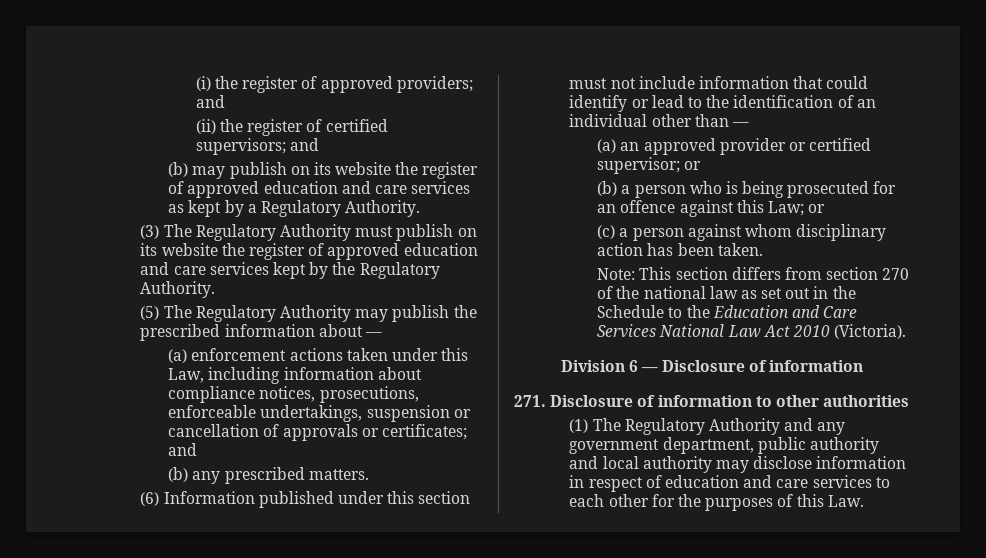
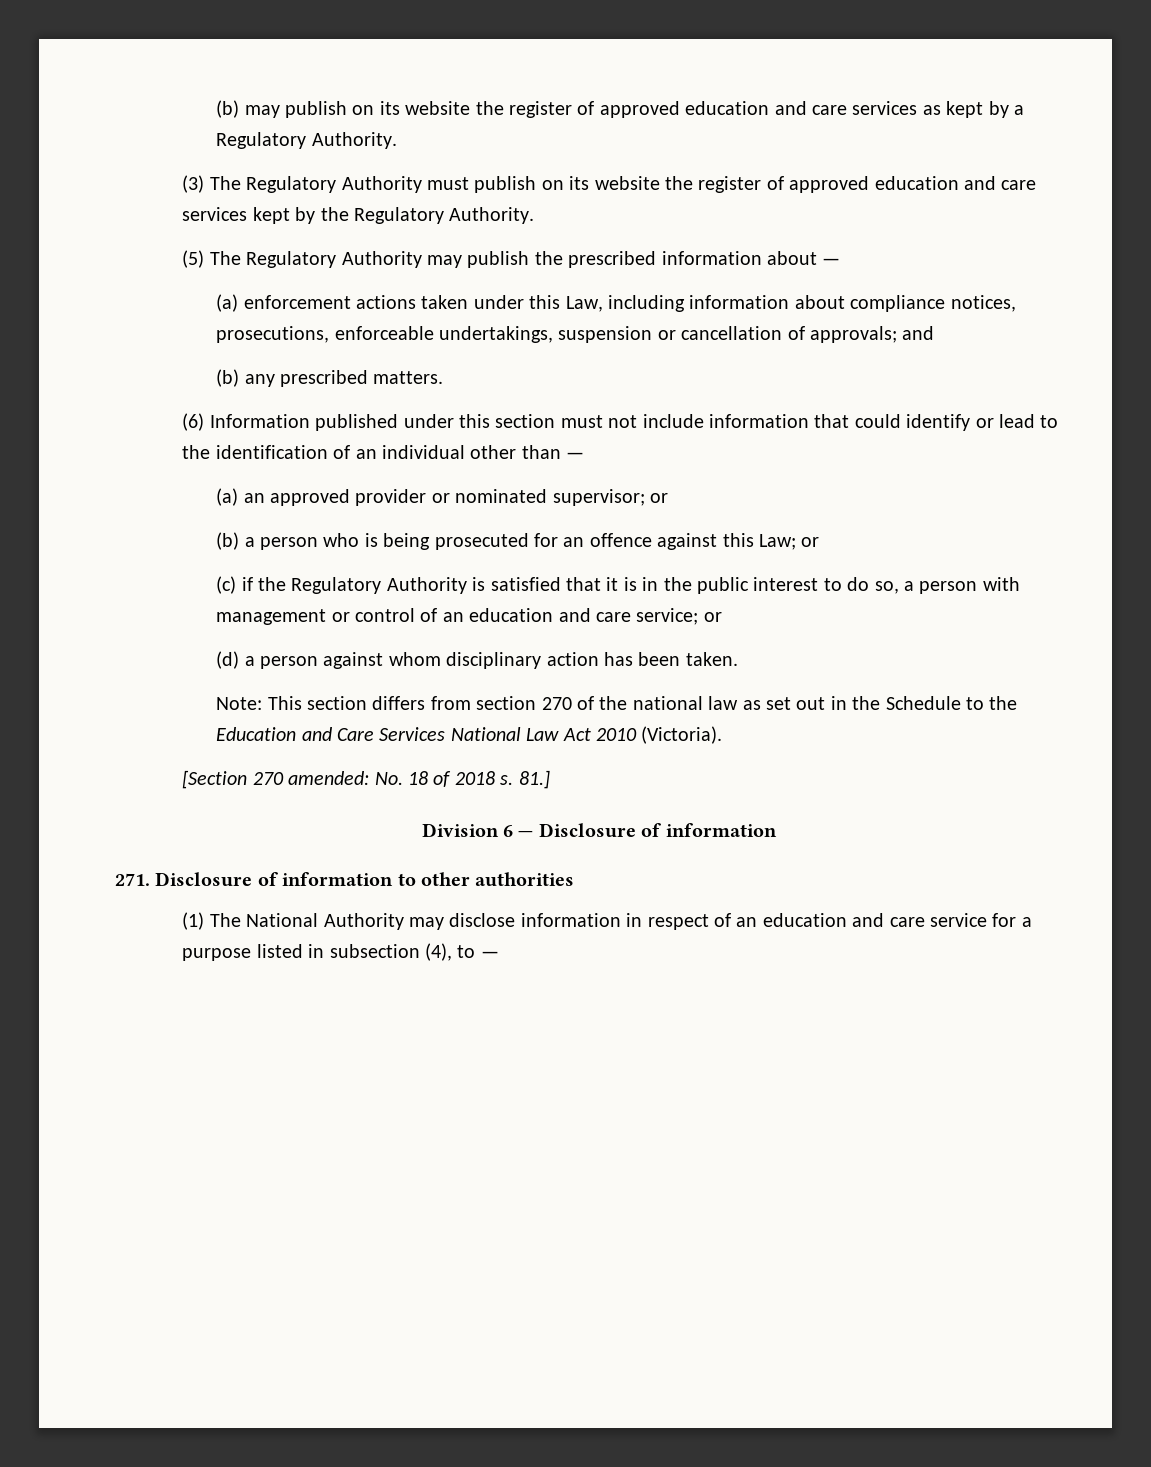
[195,76,473,93] [195,95,225,108] [195,119,388,136] [195,138,320,155] (i) the register of approved providers; and // (ii) the register of certified supervisors; and // -> (216, 109) none
[282,424,467,441] approvals or certificates; -> [809,326,897,343] approvals;
[809,138,872,151] certified -> [455,489,548,503] nominated
(616, 232) none -> [241,577,1020,594] [216,608,722,625] [216,651,240,669] if the Regulatory Authority is satisfied that it is in the public interest to do so, a person with management or control of an education and care service; or // (d)
(907, 331) none -> [182,770,550,789] // [Section 270 amended: No. 18 of 2018 s. 81.]
[624,418,846,435] [569,437,879,454] [569,456,712,473] Regulatory Authority and any government department, public authority and local authority -> [246,913,404,930] National Authority
[664,475,890,488] [569,494,864,511] education and care services to each other for the purposes of this Law. -> [736,913,1032,927] [182,943,499,961] an education and care service for a purpose listed in subsection (4), to —

